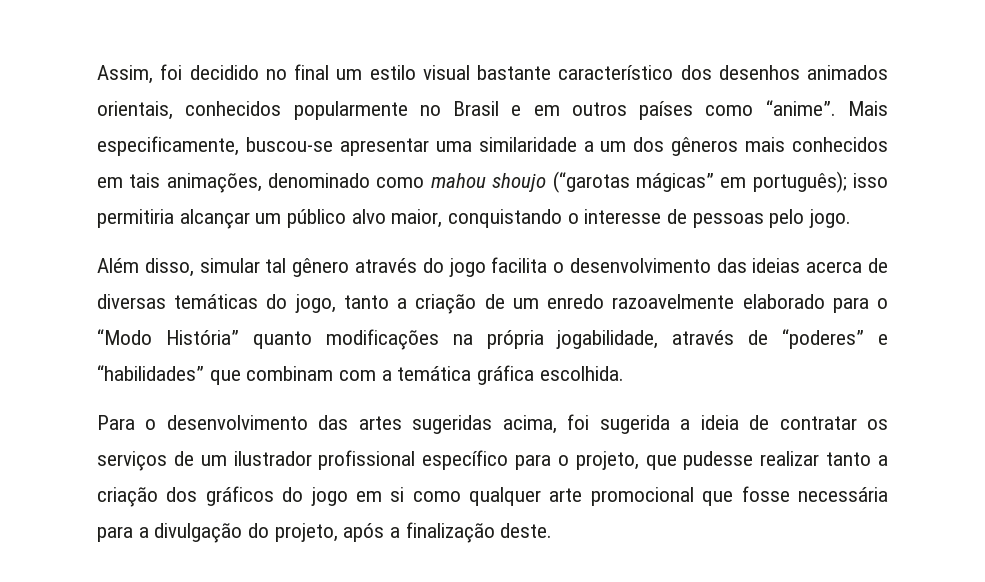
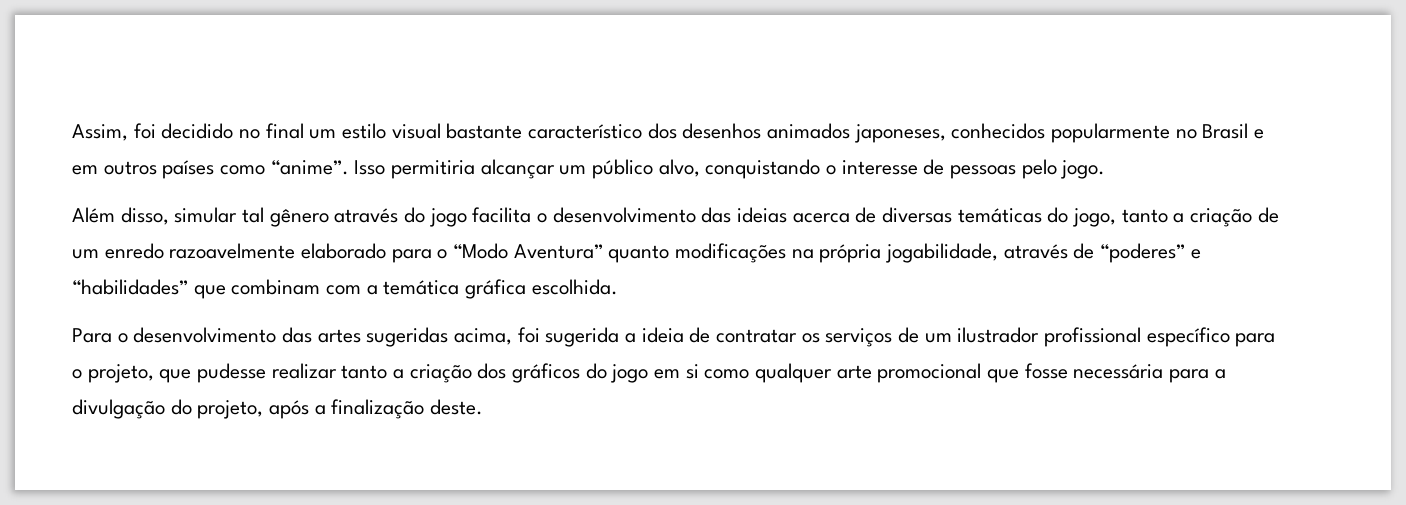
[97,101,173,120] orientais, -> [853,124,946,143] japoneses,
[847,101,888,116] [97,136,888,156] [97,171,889,193] Mais especificamente, buscou-se apresentar uma similaridade a um dos gêneros mais conhecidos em tais animações, denominado como mahou shoujo (“garotas mágicas” em português); isso -> [354,160,386,175] Isso
[351,209,443,228] alvo maior, -> [658,159,700,177] alvo,
[165,330,239,345] História” -> [513,244,603,259] Aventura”

